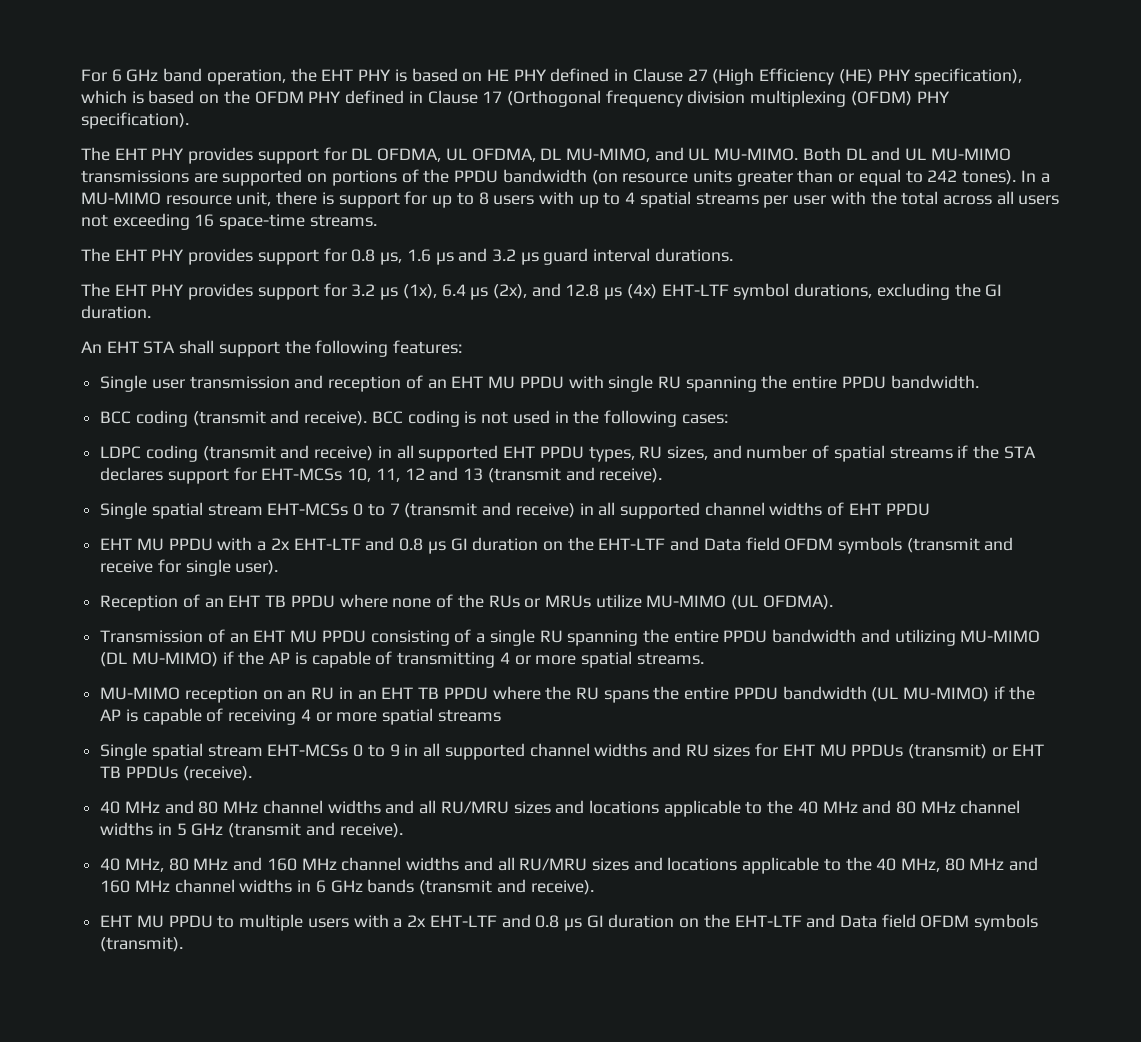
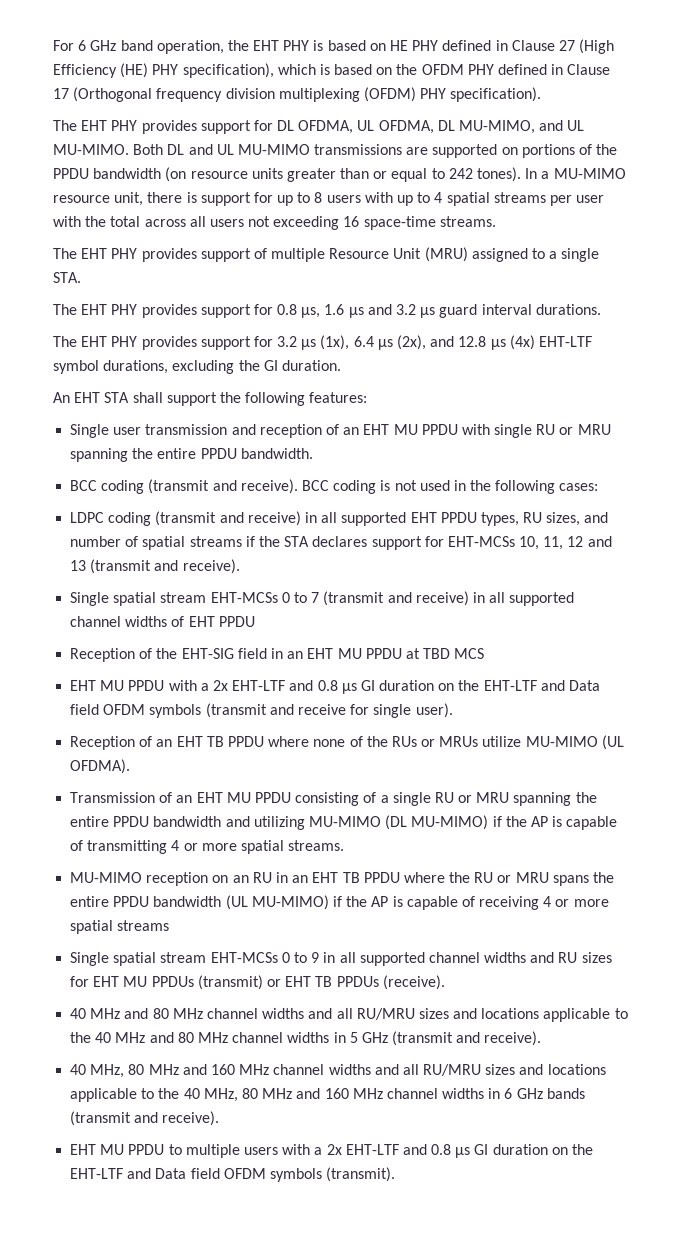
(377, 220) none -> [53,247,600,262] [53,272,81,283] // The EHT PHY provides support of multiple Resource Unit (MRU) assigned to a single STA.
(681, 382) none -> [559,424,611,435] or MRU
(930, 509) none -> [70,648,485,662] // Reception of the EHT-SIG field in an EHT MU PPDU at TBD MCS
(563, 636) none -> [458,792,510,803] or MRU
(599, 693) none -> [497,872,549,883] or MRU

